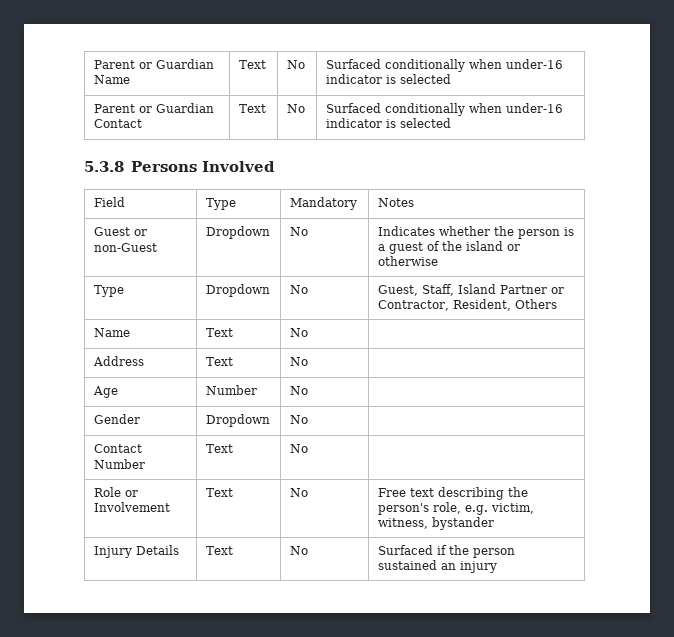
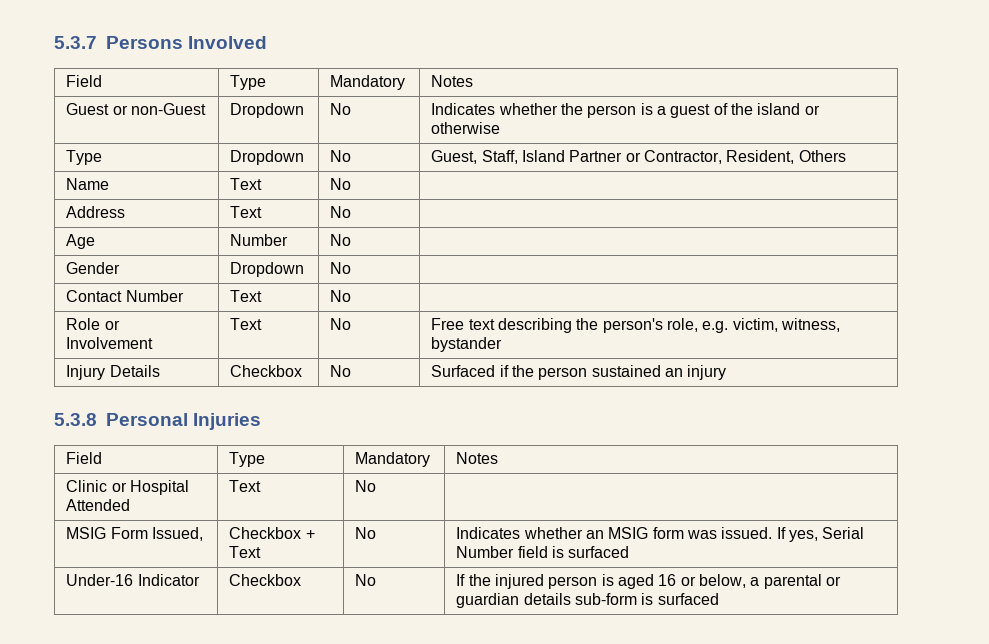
[93,59,214,69] [93,75,130,84] [238,60,266,69] [286,60,305,69] [325,59,563,72] [325,74,451,84] [93,103,214,113] [93,119,142,128] [238,104,266,113] [286,104,305,113] [325,103,563,116] [325,118,451,128] [84,161,124,172] Parent or Guardian Name | Text | No | Surfaced conditionally when under-16 indicator is selected // Parent or Guardian Contact | Text | No | Surfaced conditionally when under-16 indicator is selected // 5.3.8 -> [54,36,97,49] 5.3.7
[205,546,233,555] Text -> [230,365,303,377] Checkbox
(497, 567) none -> [54,413,261,430] [66,452,103,464] [229,452,266,467] [355,452,431,467] [456,452,499,464] [66,480,190,495] [66,499,131,511] [229,480,262,492] [355,480,377,492] [66,527,204,541] [229,527,315,539] [229,546,262,558] [355,527,377,539] [456,527,865,542] [456,546,630,558] [66,574,200,586] [229,574,302,586] [355,574,377,586] [456,574,841,589] [456,593,719,608] // 5.3.8 Personal Injuries // Field | Type | Mandatory | Notes // Clinic or Hospital Attended | Text | No | // MSIG Form Issued, | Checkbox + Text | No | Indicates whether an MSIG form was issued. If yes, Serial Number field is surfaced // Under-16 Indicator | Checkbox | No | If the injured person is aged 16 or below, a parental or guardian details sub-form is surfaced

